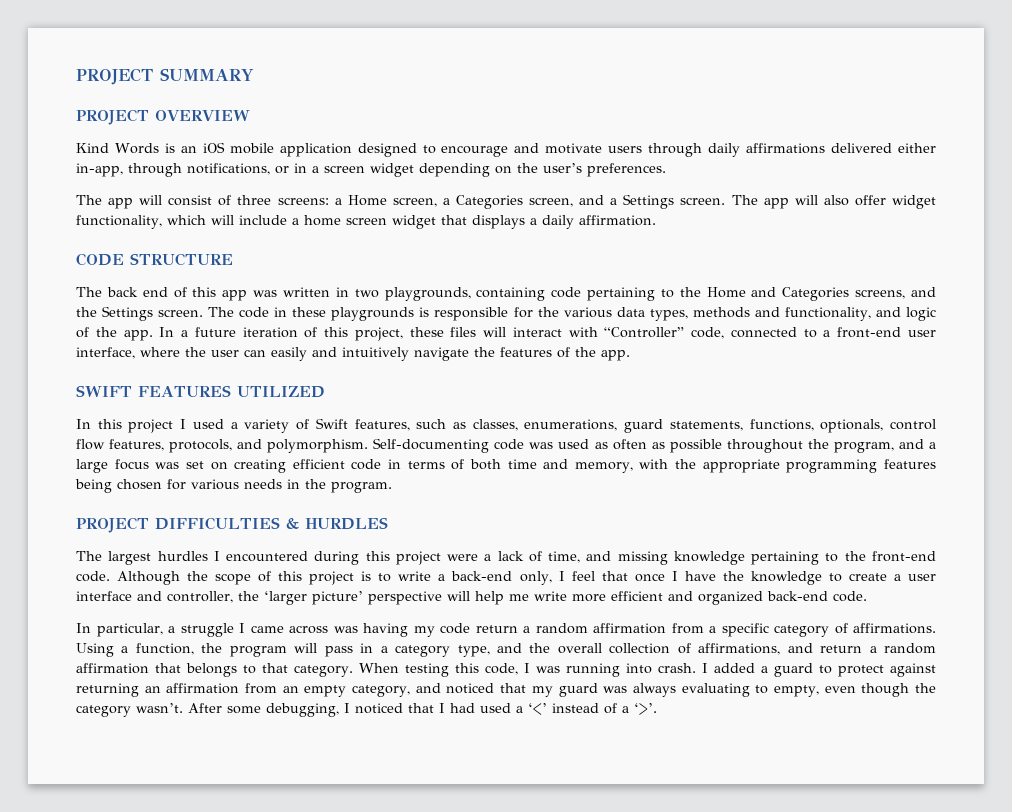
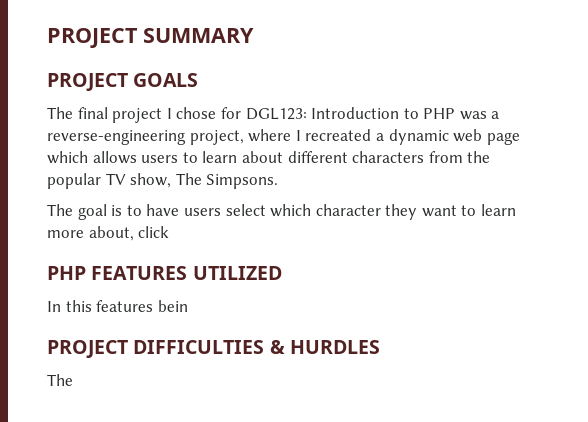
[155,110,250,121] [76,142,936,157] [76,163,666,177] [76,194,937,209] [76,215,656,229] [76,253,233,266] [76,287,937,301] [76,306,937,321] [76,327,937,341] [76,347,630,361] [76,385,325,398] [76,418,936,433] [76,438,936,453] [76,459,937,473] [75,479,392,493] OVERVIEW // Kind Words is an iOS mobile application designed to encourage and motivate users through daily affirmations delivered either in-app, through notifications, or in a screen widget depending on the user’s preferences. // The app will consist of three screens: a Home screen, a Categories screen, and a Settings screen. The app will also offer widget functionality, which will include a home screen widget that displays a daily affirmation. // CODE STRUCTURE // The back end of this app was written in two playgrounds, containing code pertaining to the Home and Categories screens, and the Settings screen. The code in these playgrounds is responsible for the various data types, methods and functionality, and logic of the app. In a future iteration of this project, these files will interact with “Controller” code, connected to a front-end user interface, where the user can easily and intuitively navigate the features of the app. // SWIFT FEATURES UTILIZED // In this project I used a variety of Swift features, such as classes, enumerations, guard statements, functions, optionals, control flow features, protocols, and polymorphism. Self-documenting code was used as often as possible throughout the program, and a large focus was set on creating efficient code in terms of both time and memory, with the appropriate programming features being chosen for various needs in the program. -> [133,73,199,87] [47,107,500,123] [47,129,520,145] [47,151,491,164] [47,173,279,189] [47,204,517,220] [47,226,170,241] [47,266,282,280] [47,300,188,312] GOALS // The final project I chose for DGL123: Introduction to PHP was a reverse-engineering project, where I recreated a dynamic web page which allows users to learn about different characters from the popular TV show, The Simpsons. // The goal is to have users select which character they want to learn more about, click // PHP FEATURES UTILIZED // In this features bein
[108,551,937,565] [76,571,937,585] [76,591,867,605] [76,623,936,637] [76,643,937,657] [76,663,936,677] [76,683,937,697] [76,703,657,717] largest hurdles I encountered during this project were a lack of time, and missing knowledge pertaining to the front-end code. Although the scope of this project is to write a back-end only, I feel that once I have the knowledge to create a user interface and controller, the ‘larger picture’ perspective will help me write more efficient and organized back-end code. // In particular, a struggle I came across was having my code return a random affirmation from a specific category of affirmations. Using a function, the program will pass in a category type, and the overall collection of affirmations, and return a random affirmation that belongs to that category. When testing this code, I was running into crash. I added a guard to protect against returning an affirmation from an empty category, and noticed that my guard was always evaluating to empty, even though the category wasn’t. After some debugging, I noticed that I had used a ‘<’ instead of a ‘>’. -> (73, 380) none

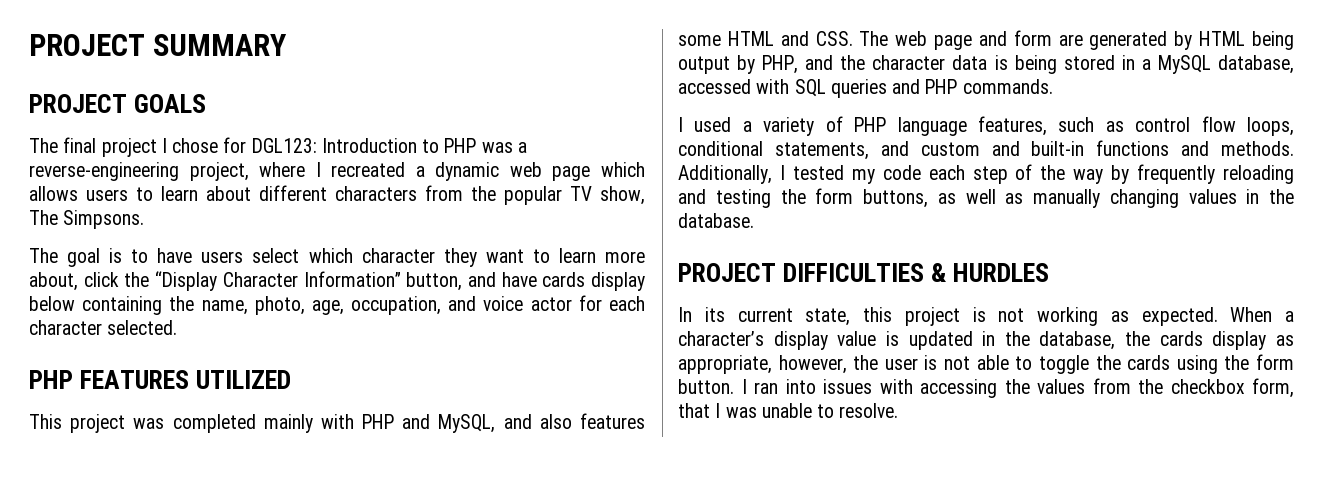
[47,266,282,280] [47,300,188,312] [47,340,380,358] [47,374,73,386] // PHP FEATURES UTILIZED // In this features bein // PROJECT DIFFICULTIES & HURDLES // The -> [124,271,645,291] [29,295,645,315] [29,320,178,335] [29,370,292,389] [29,413,645,433] [678,30,1294,50] [678,55,1294,74] [678,79,1053,98] [678,116,1294,136] [678,140,1294,160] [678,164,1294,184] [678,188,1294,208] [678,213,754,228] [678,263,1050,282] [678,307,1294,326] [678,331,1294,350] [678,354,1294,374] [678,378,1294,398] [678,403,899,418] the “Display Character Information” button, and have cards display below containing the name, photo, age, occupation, and voice actor for each character selected. // PHP FEATURES UTILIZED // This project was completed mainly with PHP and MySQL, and also features some HTML and CSS. The web page and form are generated by HTML being output by PHP, and the character data is being stored in a MySQL database, accessed with SQL queries and PHP commands. // I used a variety of PHP language features, such as control flow loops, conditional statements, and custom and built-in functions and methods. Additionally, I tested my code each step of the way by frequently reloading and testing the form buttons, as well as manually changing values in the database. // PROJECT DIFFICULTIES & HURDLES // In its current state, this project is not working as expected. When a character’s display value is updated in the database, the cards display as appropriate, however, the user is not able to toggle the cards using the form button. I ran into issues with accessing the values from the checkbox form, that I was unable to resolve.

